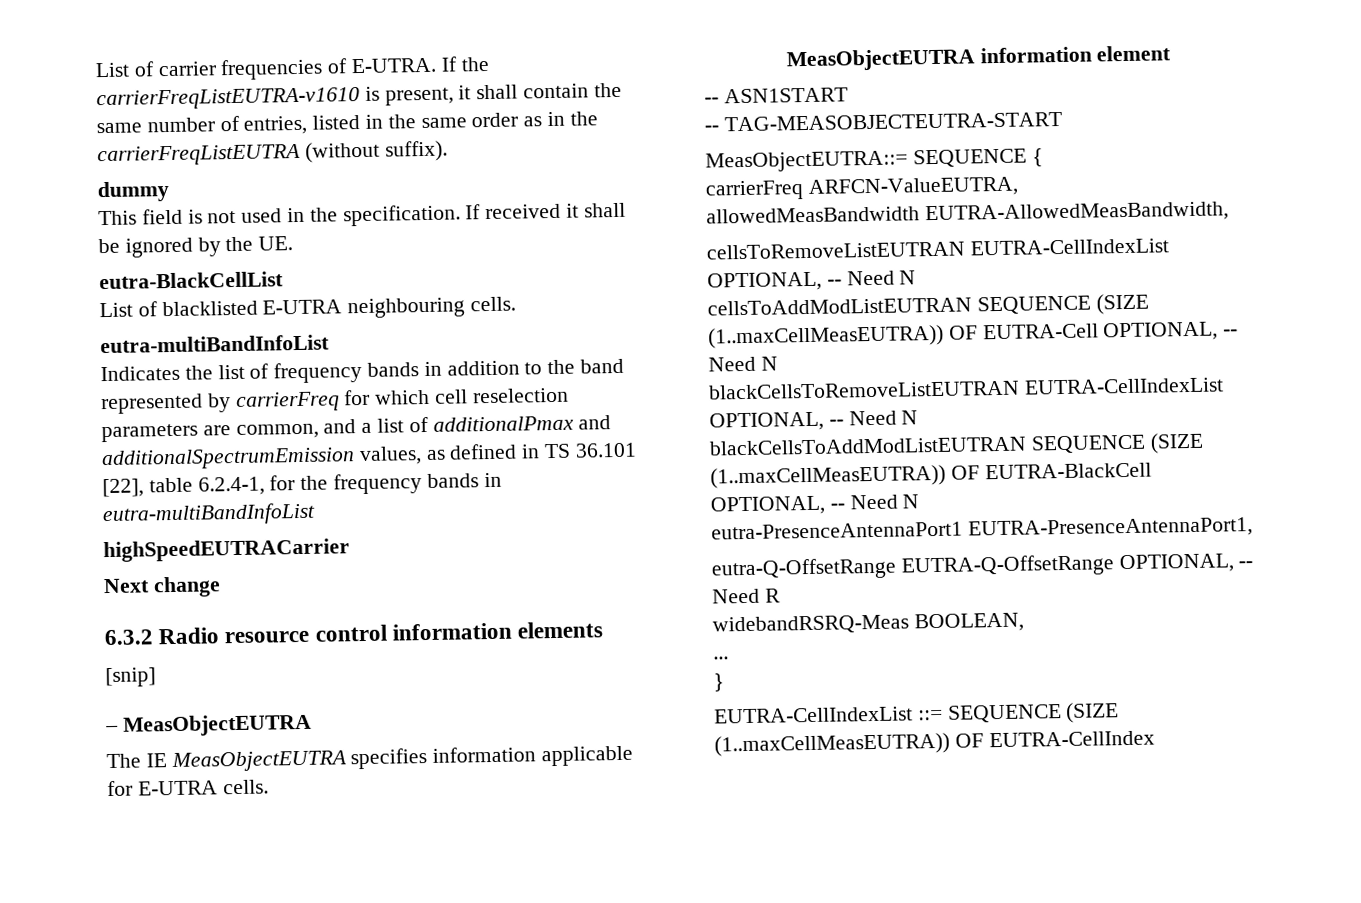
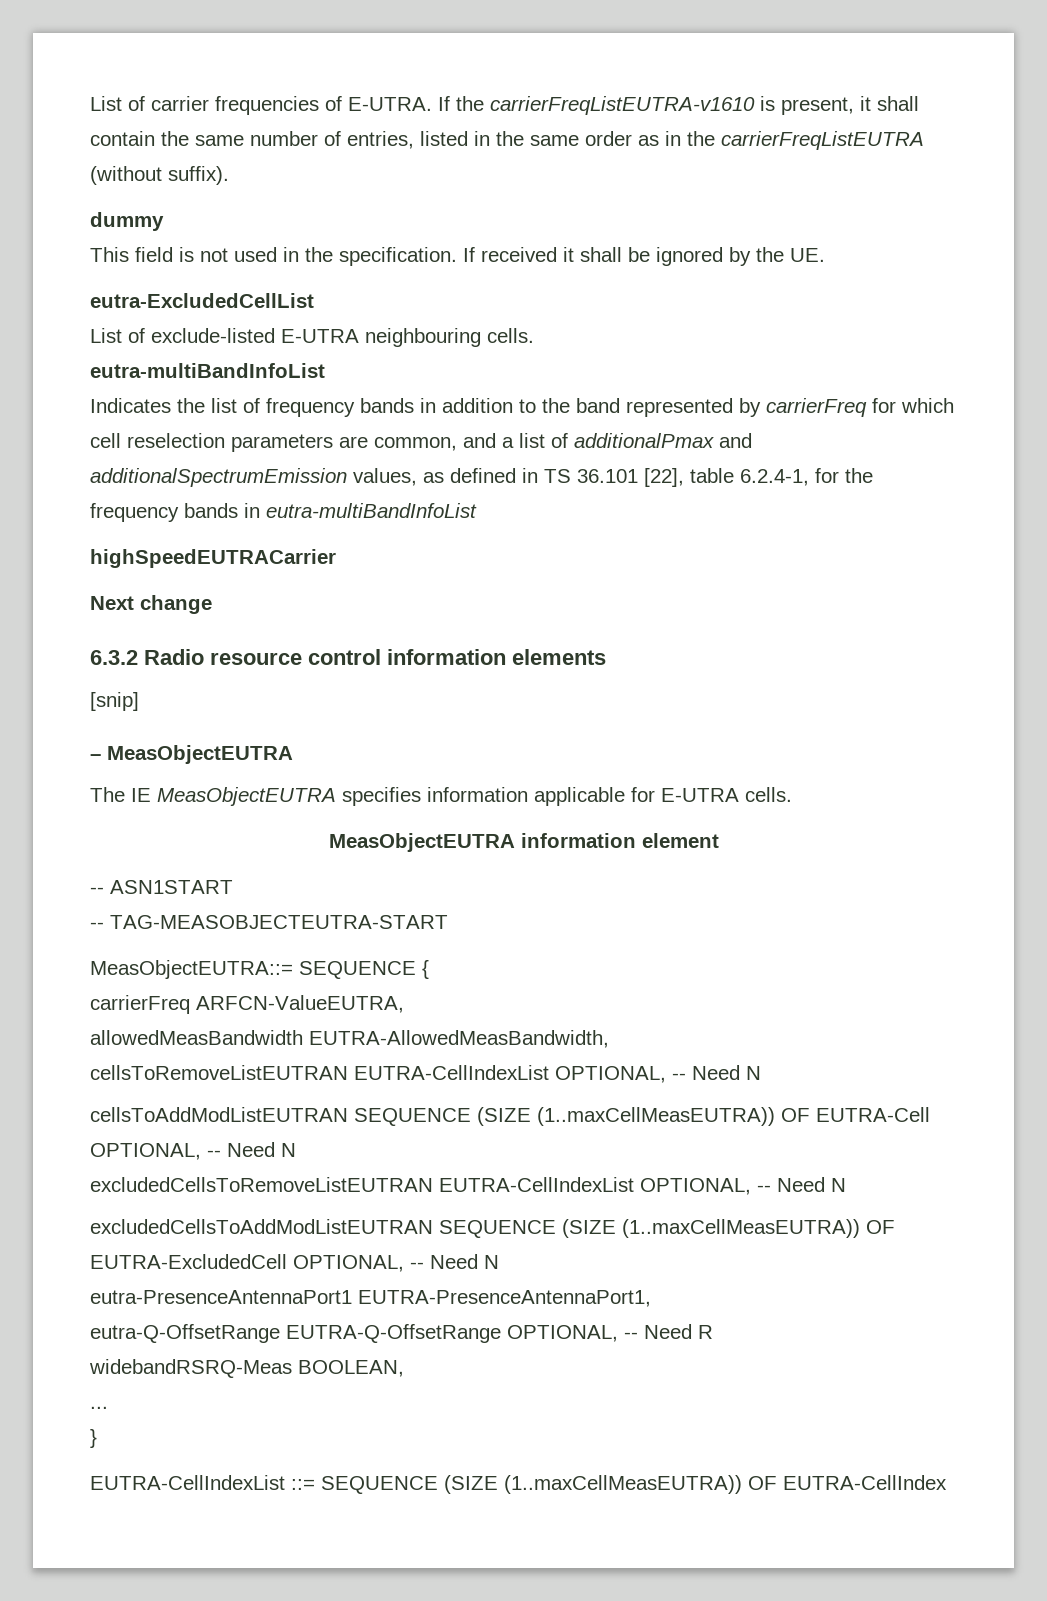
[99,271,284,290] [99,300,258,318] eutra-BlackCellList // List of blacklisted -> [90,293,314,308] [90,328,275,343] eutra-ExcludedCellList // List of exclude-listed
[708,377,1224,400] [709,410,919,432] [709,432,1204,456] [710,462,1152,489] blackCellsToRemoveListEUTRAN EUTRA-CellIndexList OPTIONAL, -- Need N // blackCellsToAddModListEUTRAN SEQUENCE (SIZE (1..maxCellMeasEUTRA)) OF EUTRA-BlackCell -> [90,1177,846,1195] [90,1219,895,1238] [90,1254,287,1269] excludedCellsToRemoveListEUTRAN EUTRA-CellIndexList OPTIONAL, -- Need N // excludedCellsToAddModListEUTRAN SEQUENCE (SIZE (1..maxCellMeasEUTRA)) OF EUTRA-ExcludedCell

